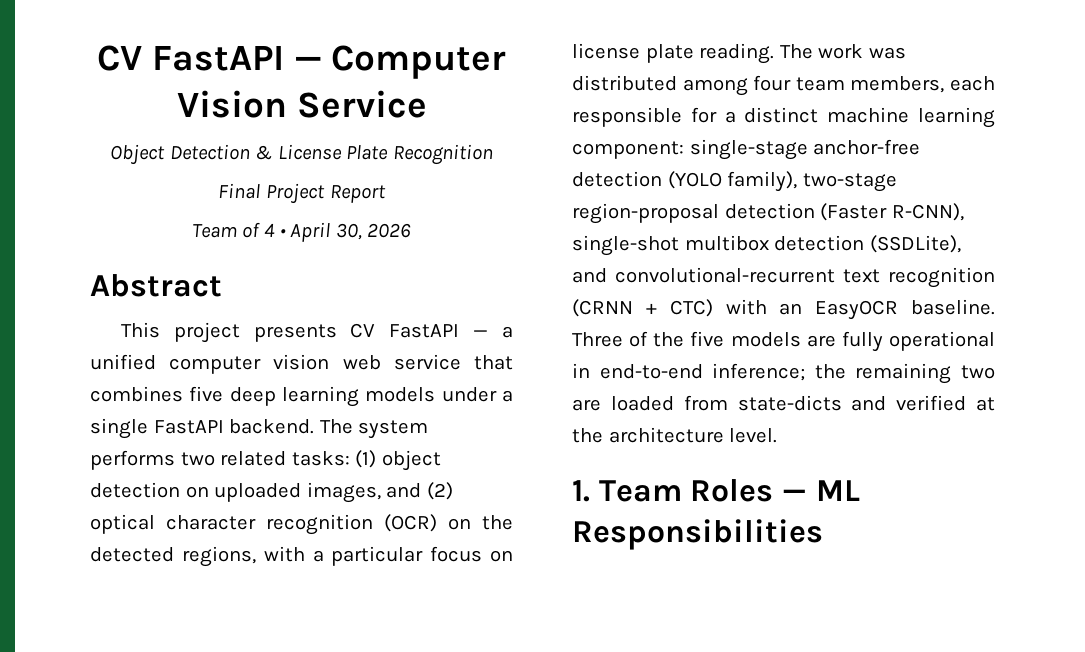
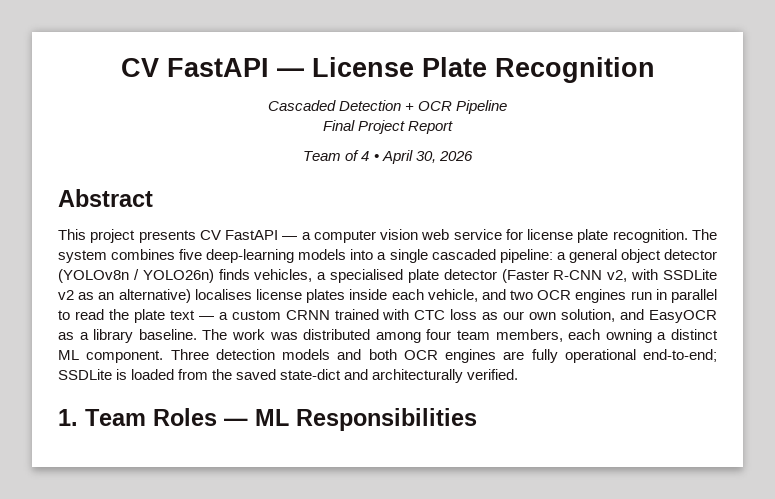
[96,45,507,79] [176,90,427,118] [110,144,493,165] CV FastAPI — Computer Vision Service // Object Detection & License Plate Recognition -> [120,57,655,83] [267,100,508,114] CV FastAPI — License Plate Recognition // Cascaded Detection + OCR Pipeline
[90,354,156,370] unified -> (311, 236) none
[474,355,513,370] [90,386,513,407] [90,418,429,439] [90,450,441,471] [90,482,453,503] [90,514,513,535] [90,546,513,567] [572,43,775,64] that combines five deep learning models under a single FastAPI backend. The system performs two related tasks: (1) object detection on uploaded images, and (2) optical character recognition (OCR) on the detected regions, with a particular focus on license plate reading. -> [505,229,717,243] [58,249,718,263] [58,269,717,283] [58,289,717,303] [58,309,718,323] [58,329,197,343] for license plate recognition. The system combines five deep-learning models into a single cascaded pipeline: a general object detector (YOLOv8n / YOLO26n) finds vehicles, a specialised plate detector (Faster R-CNN v2, with SSDLite v2 as an alternative) localises license plates inside each vehicle, and two OCR engines run in parallel to read the plate text — a custom CRNN trained with CTC loss as our own solution, and EasyOCR as a library baseline.
[572,107,995,128] [572,139,921,160] [572,171,897,192] [572,203,964,224] [572,235,961,256] [572,267,995,288] [572,299,995,320] [572,331,995,352] [572,363,996,384] [572,395,995,411] [572,427,778,443] responsible for a distinct machine learning component: single-stage anchor-free detection (YOLO family), two-stage region-proposal detection (Faster R-CNN), single-shot multibox detection (SSDLite), and convolutional-recurrent text recognition (CRNN + CTC) with an EasyOCR baseline. Three of the five models are fully operational in end-to-end inference; the remaining two are loaded from state-dicts and verified at the architecture level. -> [605,329,719,343] [58,349,717,363] [58,369,519,383] owning a distinct ML component. Three detection models and both OCR engines are fully operational end-to-end; SSDLite is loaded from the saved state-dict and architecturally verified.

